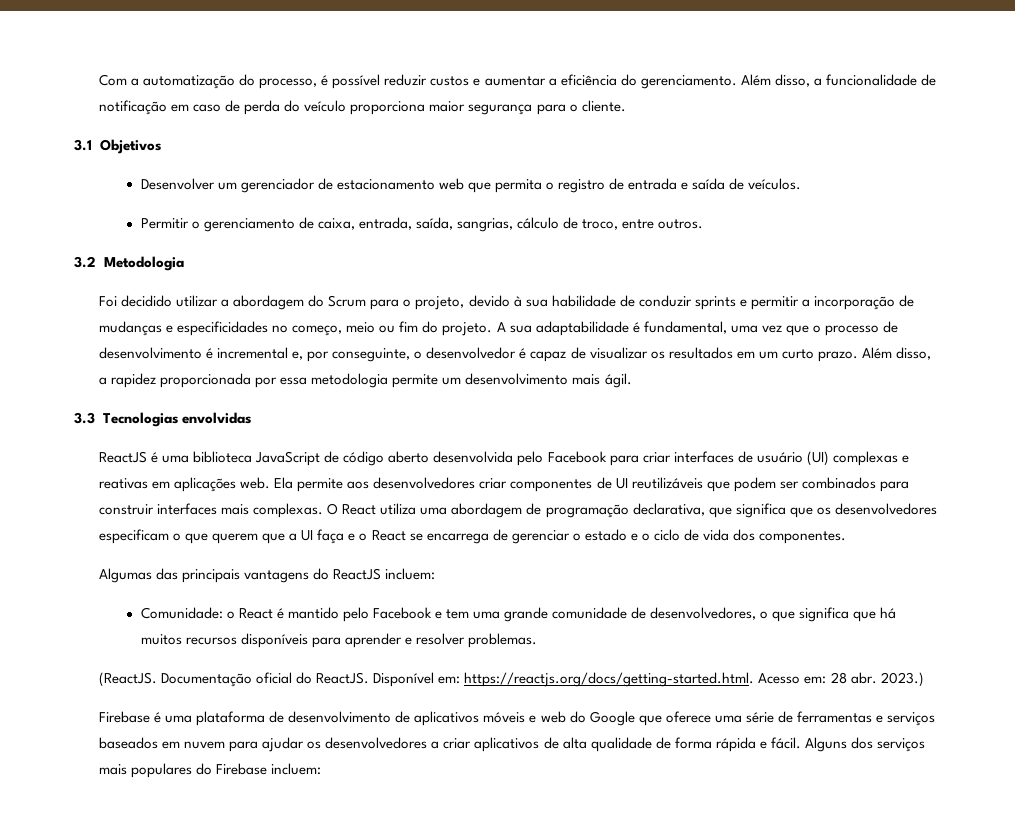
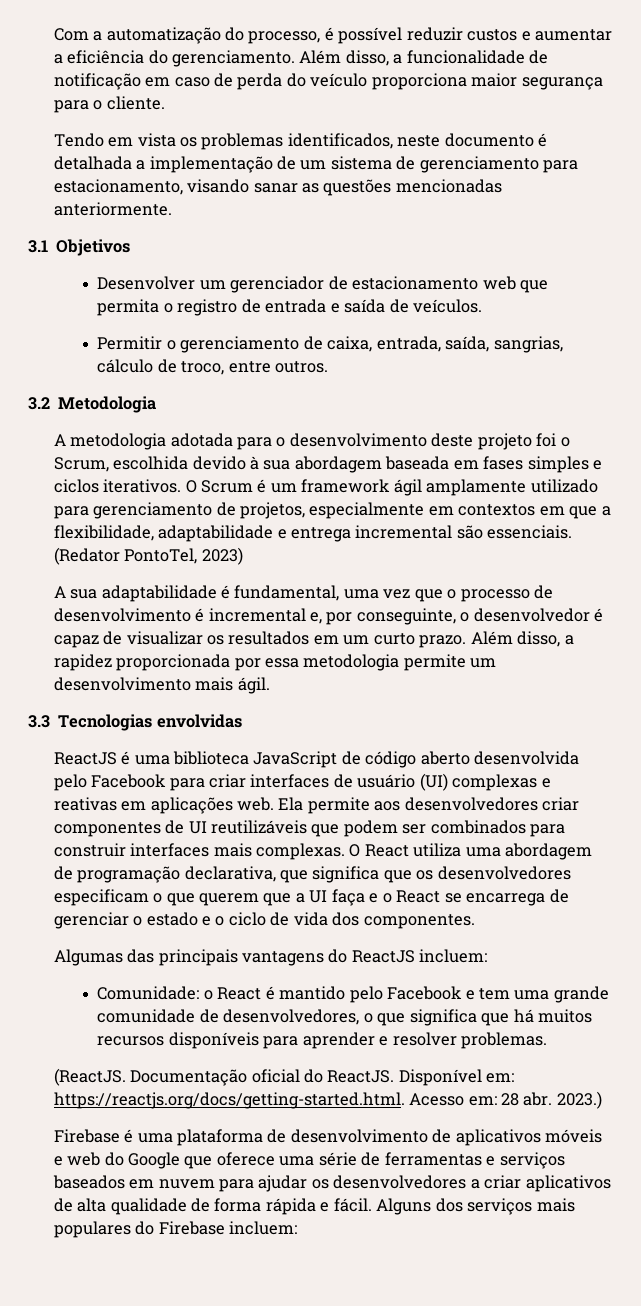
(626, 106) none -> [53,133,548,150] [53,156,579,173] [53,179,502,196] [53,202,172,216] // Tendo em vista os problemas identificados, neste documento é detalhada a implementação de um sistema de gerenciamento para estacionamento, visando sanar as questões mencionadas anteriormente.
[99,295,915,310] [99,321,493,336] Foi decidido utilizar a abordagem do Scrum para o projeto, devido à sua habilidade de conduzir sprints e permitir a incorporação de mudanças e especificidades no começo, meio ou fim do projeto. -> [53,433,570,450] [53,456,603,473] [53,479,598,496] [53,502,611,519] [53,525,573,542] [53,547,243,565] A metodologia adotada para o desenvolvimento deste projeto foi o Scrum, escolhida devido à sua abordagem baseada em fases simples e ciclos iterativos. O Scrum é um framework ágil amplamente utilizado para gerenciamento de projetos, especialmente em contextos em que a flexibilidade, adaptabilidade e entrega incremental são essenciais. (Redator PontoTel, 2023) //

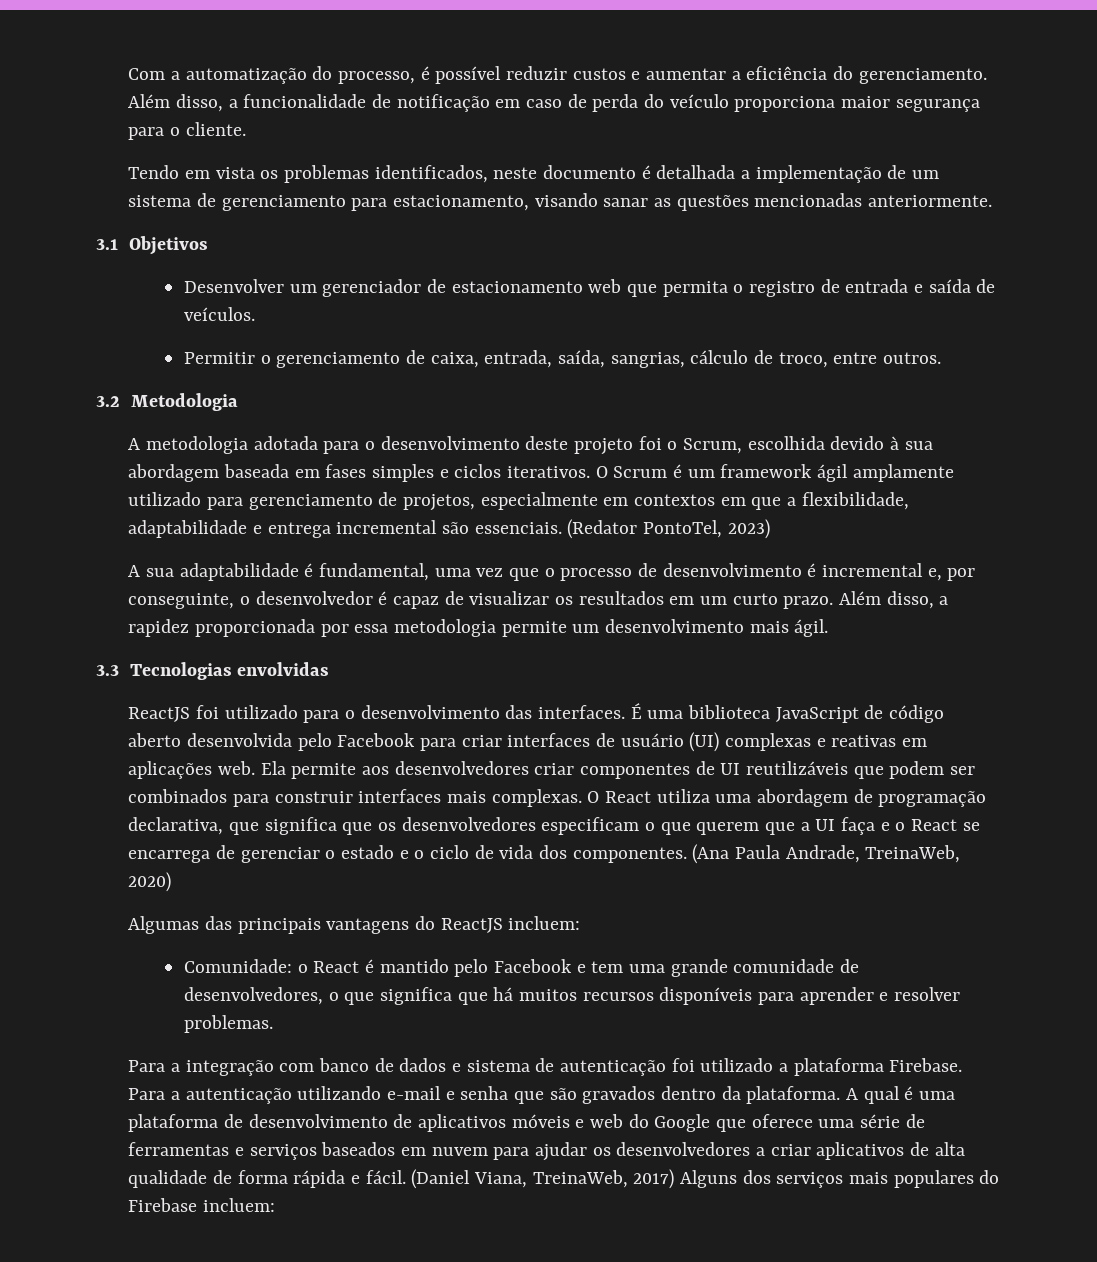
[121,751,131,765] é -> [196,703,642,723] foi utilizado para o desenvolvimento das interfaces. É
(475, 921) none -> [692,844,961,864] [128,872,172,892] (Ana Paula Andrade, TreinaWeb, 2020)
[53,1068,515,1086] [53,1091,602,1109] [53,1129,120,1143] (ReactJS. Documentação oficial do ReactJS. Disponível em: https://reactjs.org/docs/getting-started.html. Acesso em: 28 abr. 2023.) // Firebase -> [128,1058,963,1076] [128,1086,900,1104] Para a integração com banco de dados e sistema de autenticação foi utilizado a plataforma Firebase. Para a autenticação utilizando e-mail e senha que são gravados dentro da plataforma. A qual
(372, 1205) none -> [411,1169,675,1189] (Daniel Viana, TreinaWeb, 2017)

